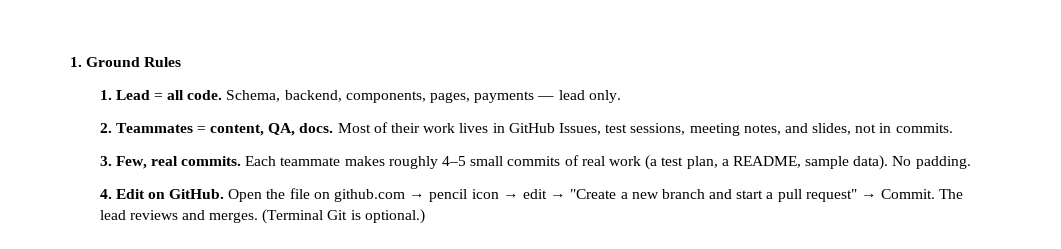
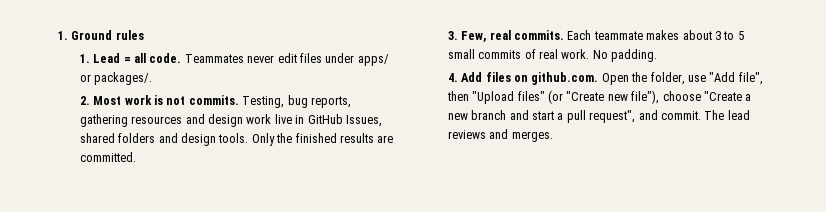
[144,57,182,67] Rules -> [115,30,144,40] rules
[226,90,621,103] [99,122,953,136] Schema, backend, components, pages, payments — lead only. // 2. Teammates = content, QA, docs. Most of their work lives in GitHub Issues, test sessions, meeting notes, and slides, not in commits. -> [184,53,389,66] [79,72,153,85] [79,95,351,108] [79,114,382,127] [79,133,394,146] [79,152,136,162] Teammates never edit files under apps/ or packages/. // 2. Most work is not commits. Testing, bug reports, gathering resources and design work live in GitHub Issues, shared folders and design tools. Only the finished results are committed.
[388,155,971,170] [99,188,567,202] roughly 4–5 small commits of real work (a test plan, a README, sample data). No padding. // 4. Edit on GitHub. Open the file on github.com → pencil icon → edit → -> [682,30,744,40] [447,49,658,62] [447,72,763,85] [446,90,701,104] about 3 to 5 small commits of real work. No padding. // 4. Add files on github.com. Open the folder, use "Add file", then "Upload files" (or "Create new file"), choose
[805,189,936,202] request" → Commit. -> [589,110,701,123] request", and commit.
[262,209,425,224] (Terminal Git is optional.) -> (553, 136) none

